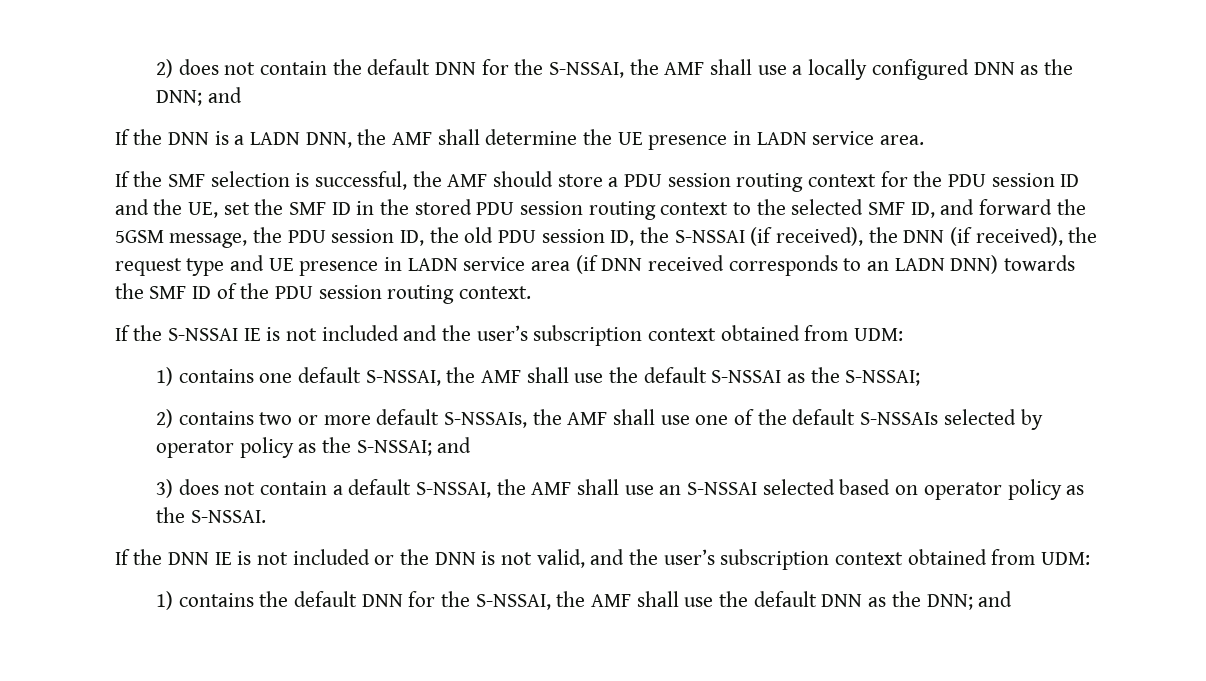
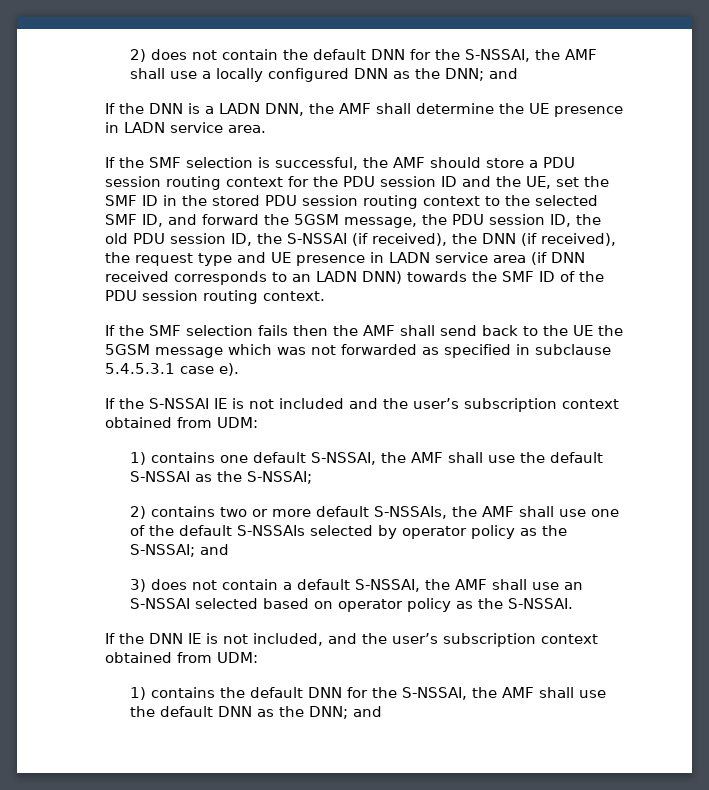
(531, 292) none -> [105,325,624,336] [105,344,612,358] [105,363,240,376] // If the SMF selection fails then the AMF shall send back to the UE the 5GSM message which was not forwarded as specified in subclause 5.4.5.3.1 case e).
[292,549,585,568] included or the DNN is not valid, -> [253,633,324,646] included,

